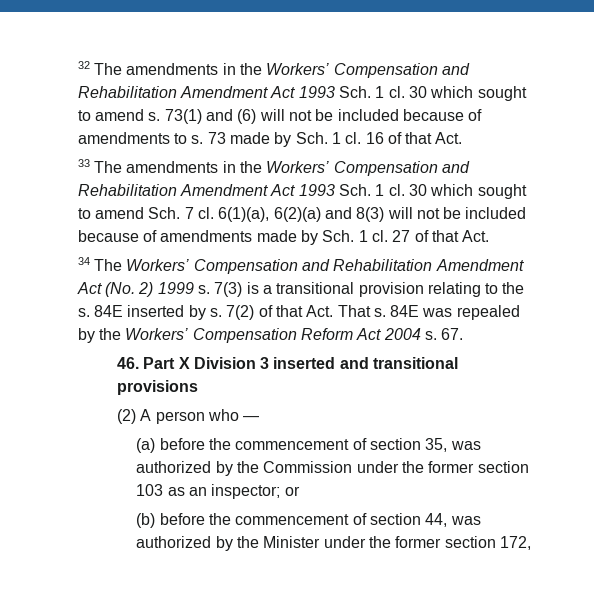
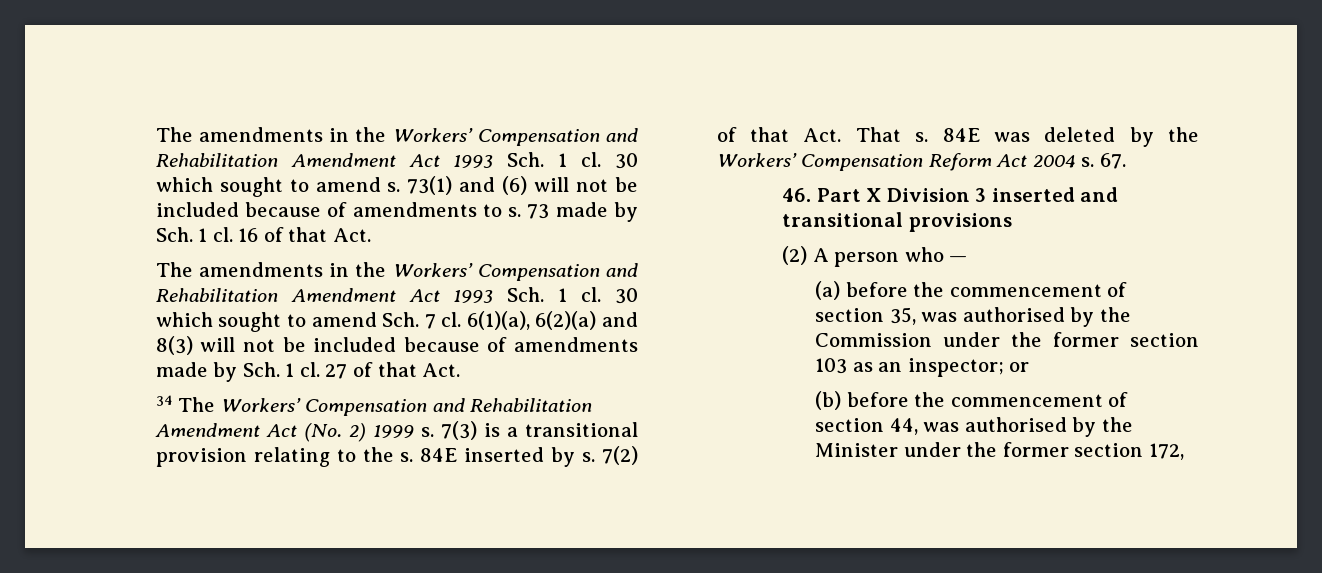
[77,61,90,69] 32 -> (155, 134) none
[77,159,90,167] 33 -> (371, 235) none
[456,305,520,320] repealed -> [1044,127,1116,142] deleted
[136,461,212,473] authorized -> [962,307,1065,322] authorised
[136,536,212,548] authorized -> [964,417,1067,432] authorised

